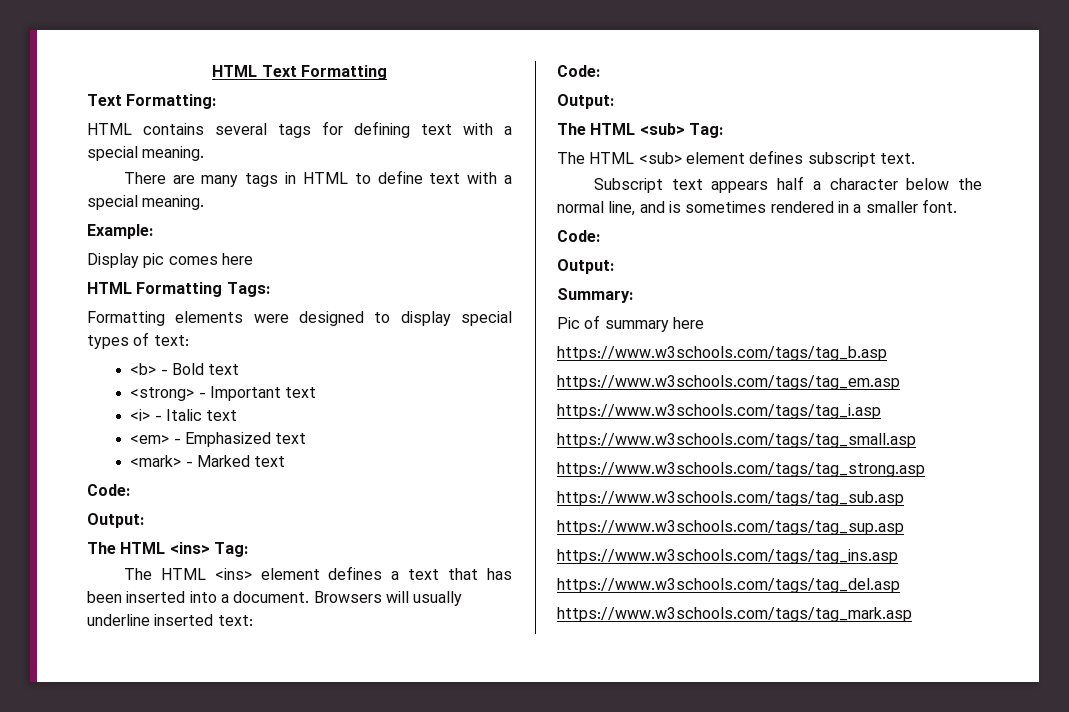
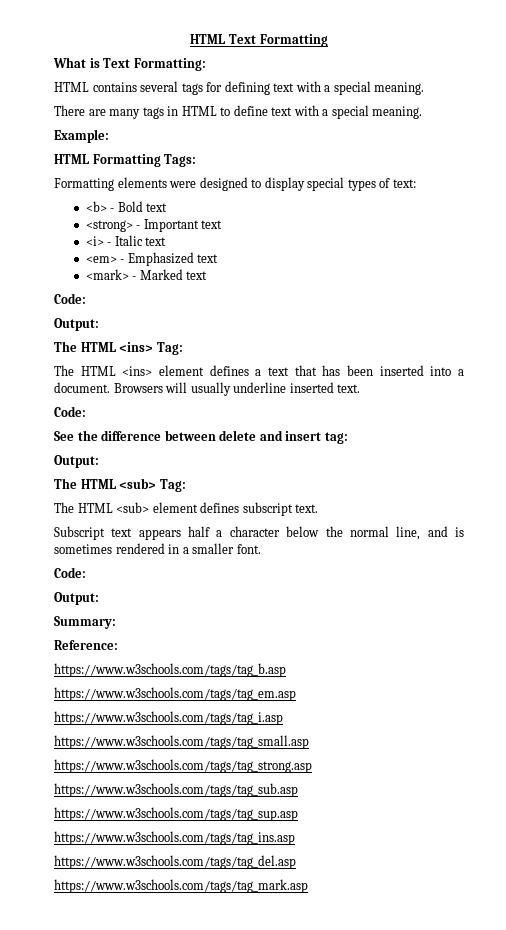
(387, 72) none -> [53,57,100,68] What is
[87,253,253,268] // Display pic comes here -> (109, 136) none
[217,615,253,626] [557,65,600,77] text: // Code: -> [337,384,361,393] [54,406,86,417] [54,430,348,444] text. // Code: // See the difference between delete and insert tag:
[557,315,704,332] Pic of summary here -> [54,640,118,650] Reference:

